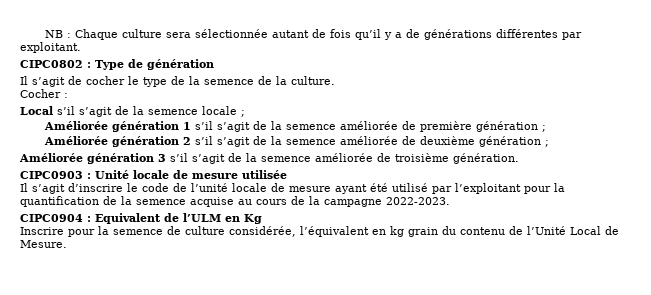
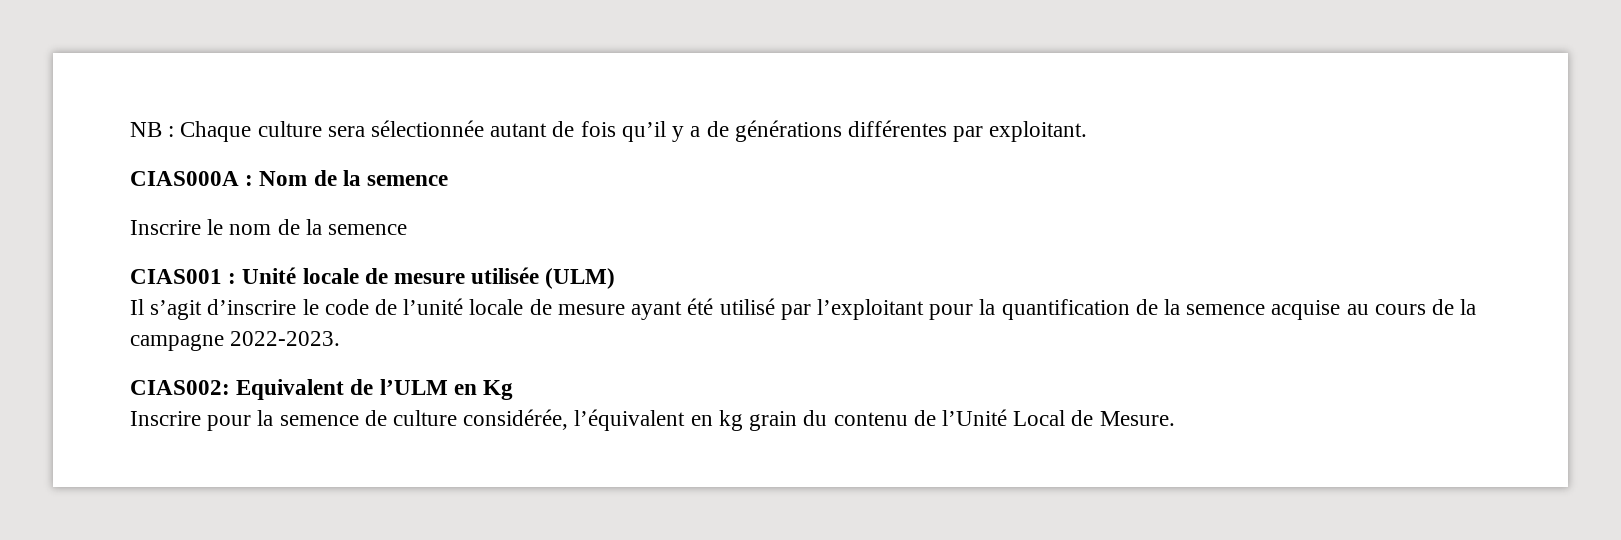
[20,59,214,70] [20,76,335,87] [20,89,68,98] [20,106,245,117] [44,121,547,132] [44,136,550,147] [19,153,519,164] [20,171,83,179] CIPC0802 : Type de génération // Il s’agit de cocher le type de la semence de la culture. // Cocher : // Local s’il s’agit de la semence locale ; // Améliorée génération 1 s’il s’agit de la semence améliorée de première génération ; // Améliorée génération 2 s’il s’agit de la semence améliorée de deuxième génération ; // Améliorée génération 3 s’il s’agit de la semence améliorée de troisième génération. // CIPC0903 -> [130,170,449,186] [130,219,408,235] [130,269,222,284] CIAS000A : Nom de la semence // Inscrire le nom de la semence // CIAS001
(287, 174) none -> [545,268,616,289] (ULM)
[20,214,91,222] CIPC0904 : -> [130,380,230,395] CIAS002:

